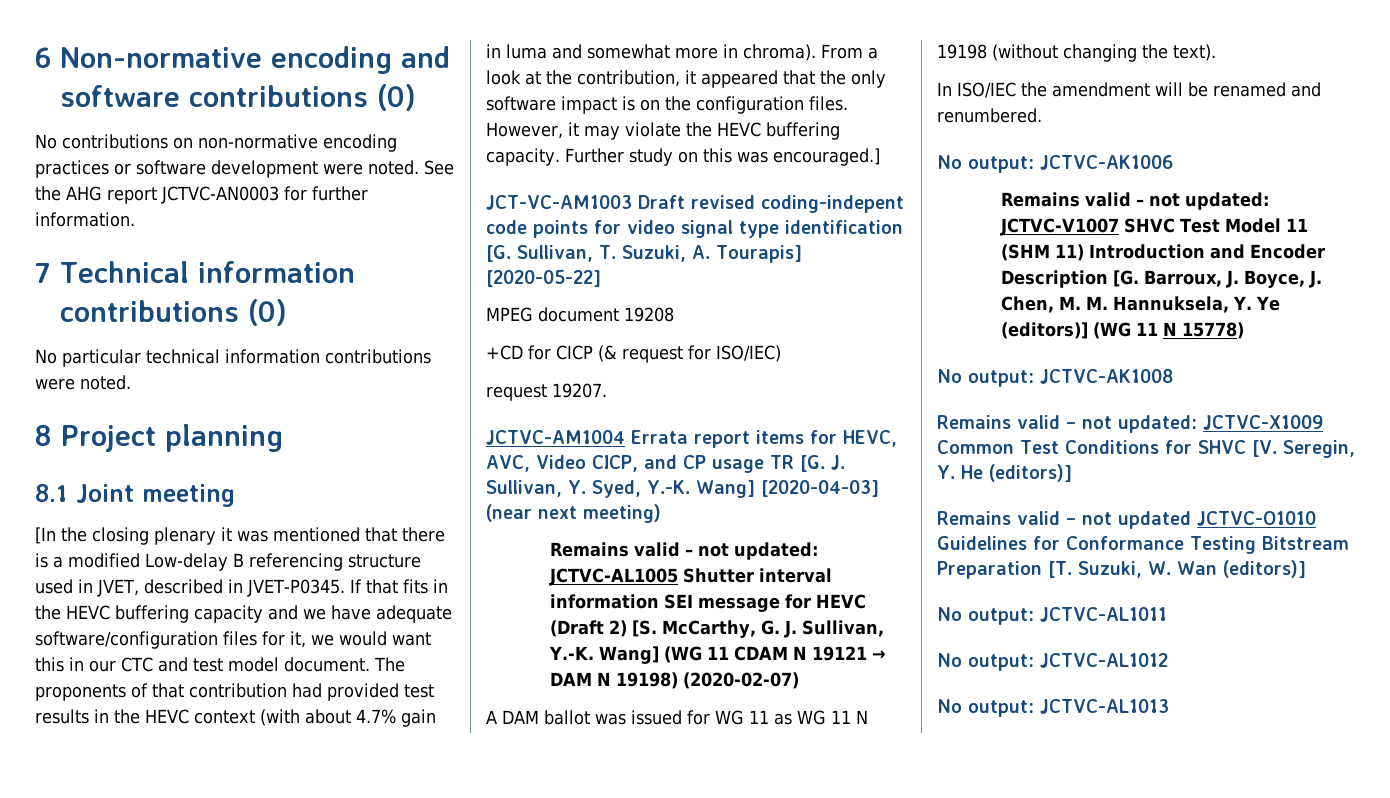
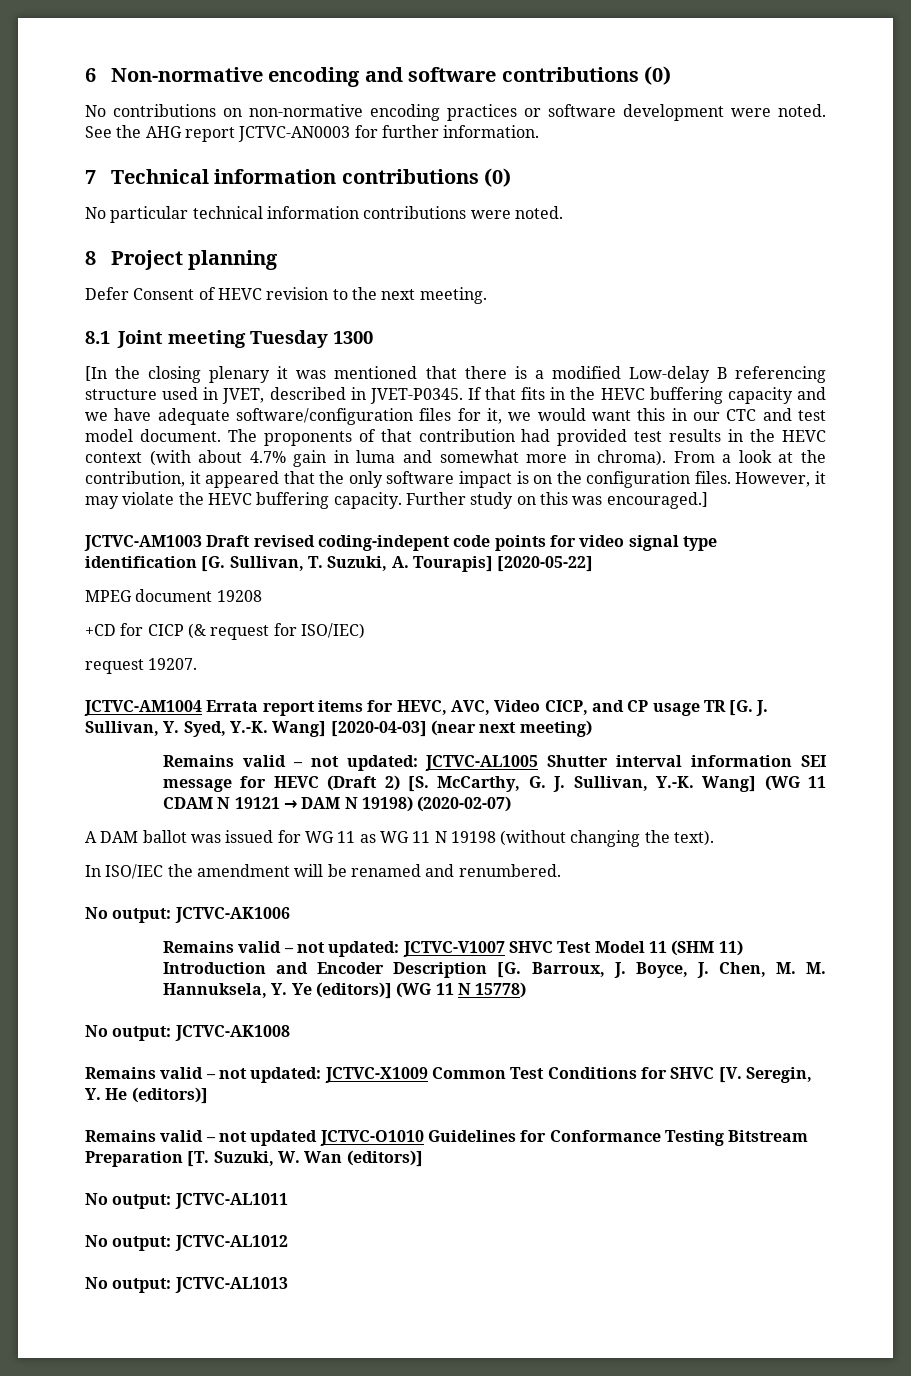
(283, 438) none -> [85,287,487,304] // Defer Consent of HEVC revision to the next meeting.
(235, 495) none -> [250,330,373,348] Tuesday 1300
[486,195,632,210] JCT-VC-AM1003 -> [84,535,202,551] JCTVC-AM1003

